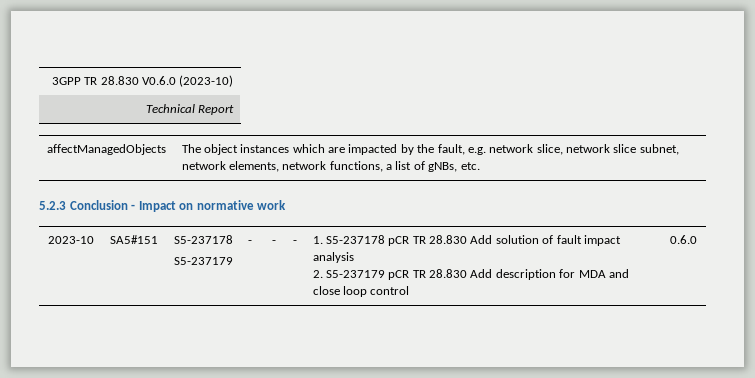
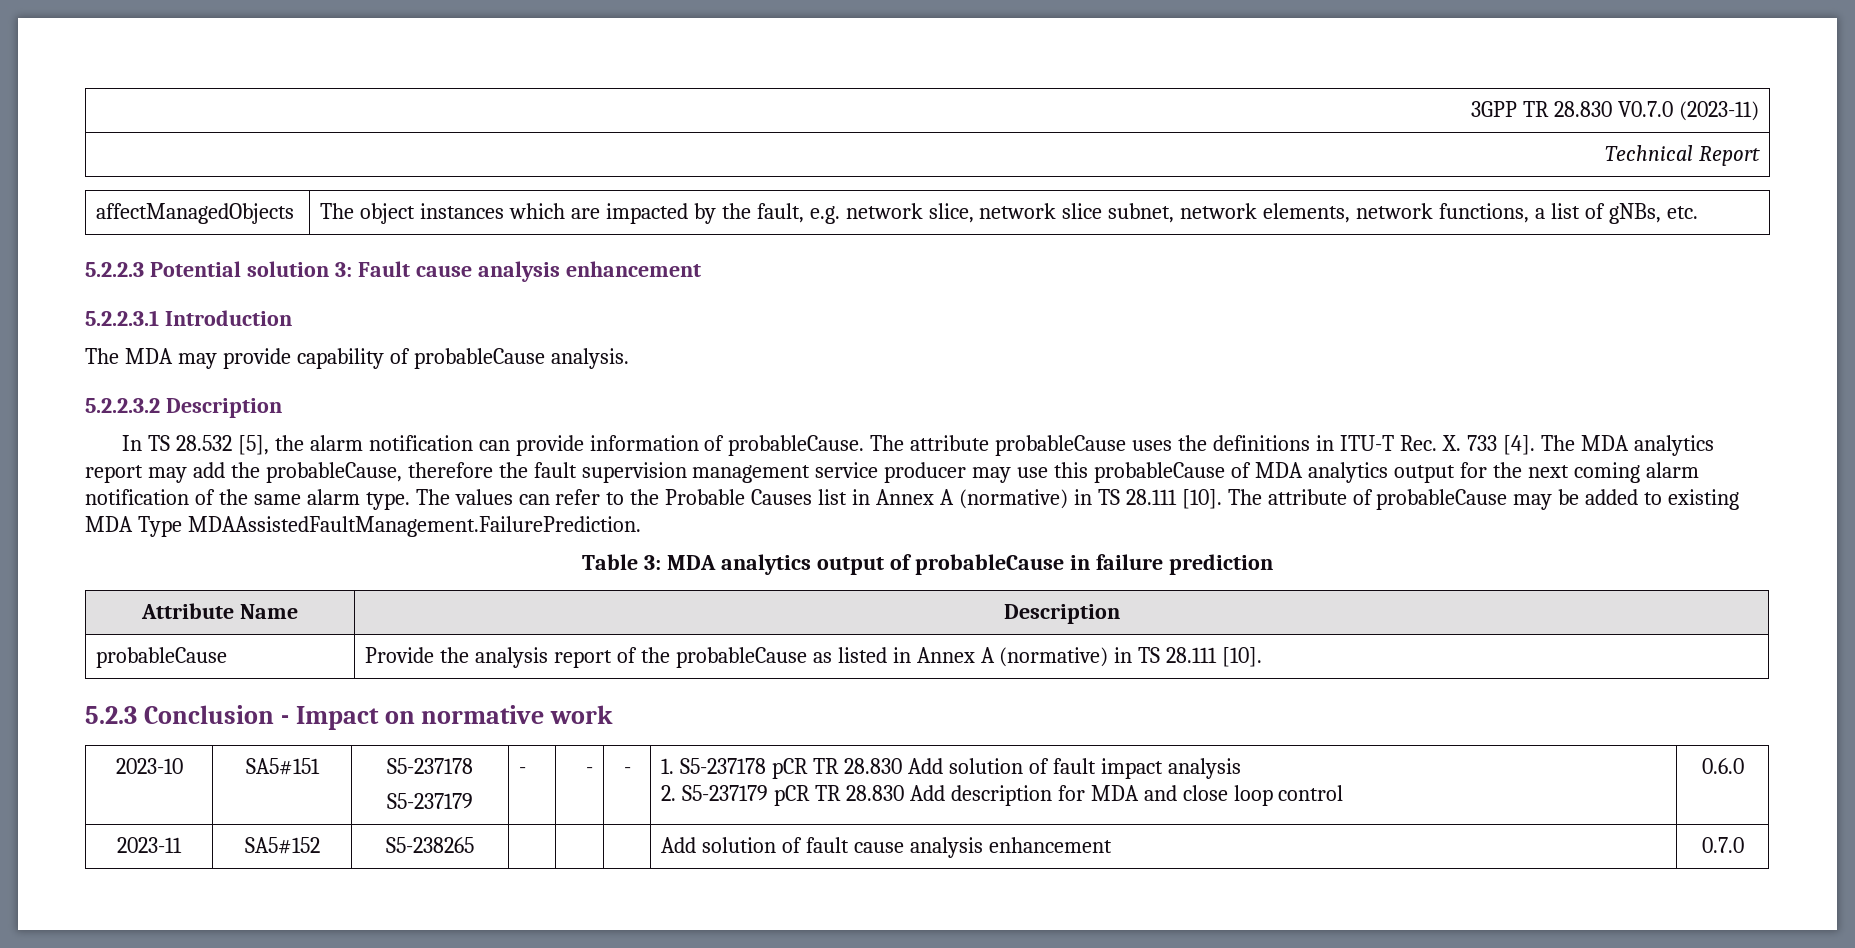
[142,75,234,87] V0.6.0 (2023-10) -> [1617,101,1759,121] V0.7.0 (2023-11)
(480, 166) none -> [85,261,701,282] [85,310,292,326] [85,348,629,369] [85,398,282,418] [122,435,1714,456] [85,462,1699,483] [85,489,1740,510] [85,516,641,537] [582,554,1273,575] [141,603,298,619] [1003,604,1120,624] [96,647,228,668] [365,647,1263,668] // 5.2.2.3 Potential solution 3: Fault cause analysis enhancement // 5.2.2.3.1 Introduction // The MDA may provide capability of probableCause analysis. // 5.2.2.3.2 Description // In TS 28.532 [5], the alarm notification can provide information of probableCause. The attribute probableCause uses the definitions in ITU-T Rec. X. 733 [4]. The MDA analytics report may add the probableCause, therefore the fault supervision management service producer may use this probableCause of MDA analytics output for the next coming alarm notification of the same alarm type. The values can refer to the Probable Causes list in Annex A (normative) in TS 28.111 [10]. The attribute of probableCause may be added to existing MDA Type MDAAssistedFaultManagement.FailurePrediction. // Table 3: MDA analytics output of probableCause in failure prediction // Attribute Name | Description // probableCause | Provide the analysis report of the probableCause as listed in Annex A (normative) in TS 28.111 [10].
(697, 239) none -> [117,837,182,853] [244,837,320,854] [386,837,474,853] [661,837,1112,858] [1701,837,1744,853] // 2023-11 | SA5#152 | S5-238265 | | | | Add solution of fault cause analysis enhancement | 0.7.0

